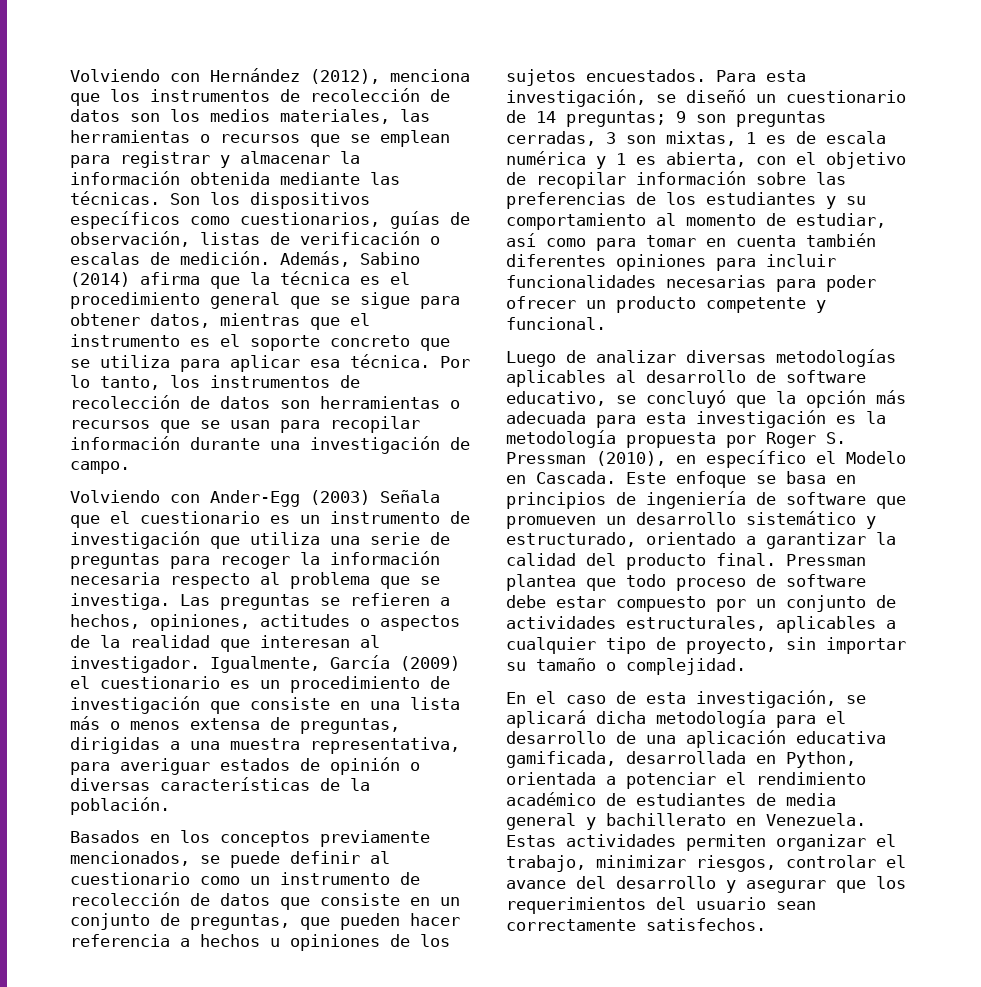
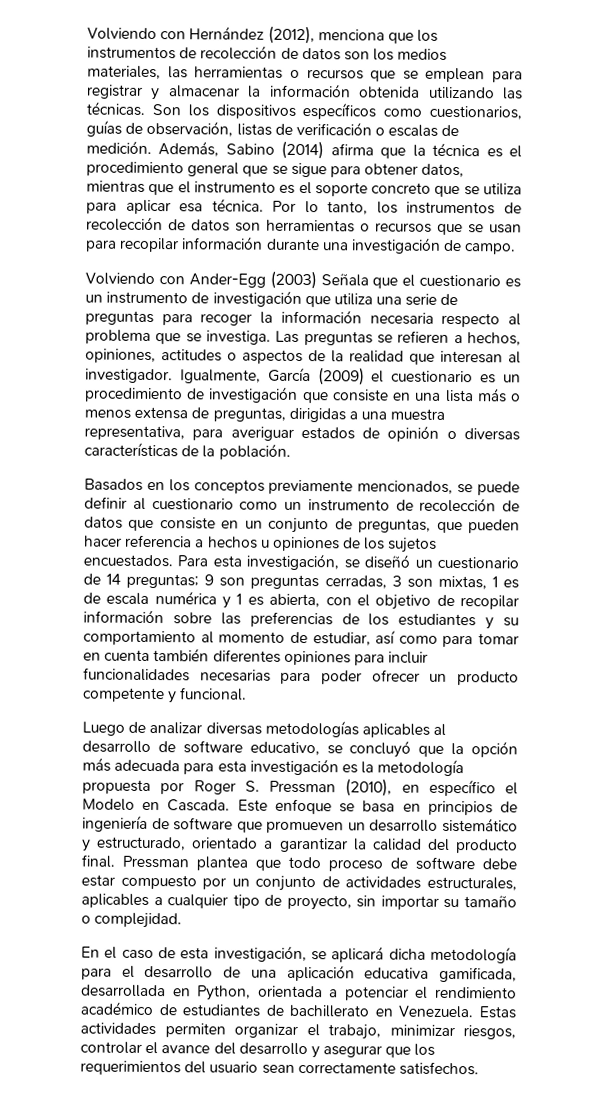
[280,172,360,185] mediante -> [428,86,495,100] utilizando
[786,793,836,806] [506,813,596,830] media general y -> (284, 1010) none

